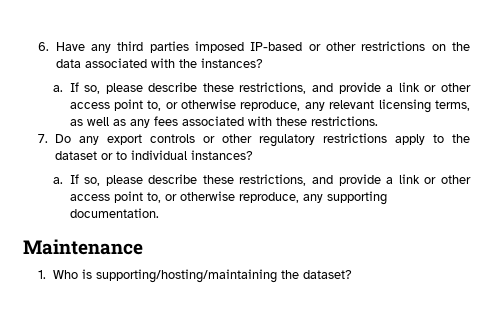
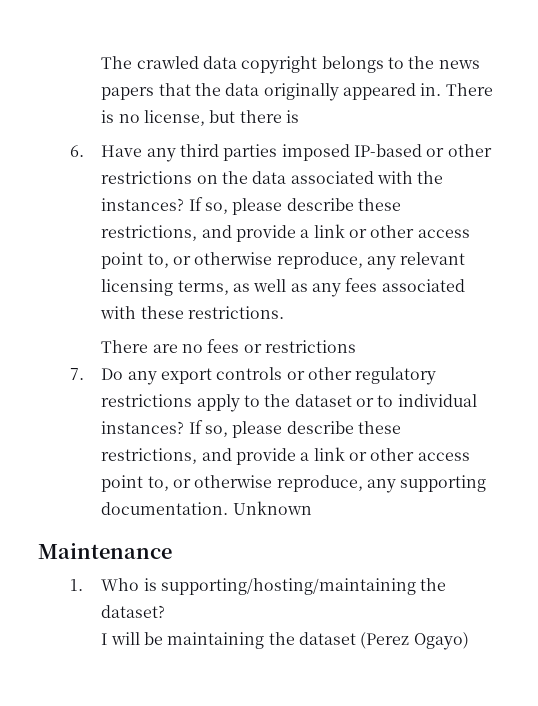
(38, 46) none -> [101,56,480,74] [101,83,493,101] [101,110,300,126] The crawled data copyright belongs to the news papers that the data originally appeared in. There is no license, but there is //
[53,85,64,92] // a. -> (185, 204) none
(378, 121) none -> [101,339,357,353] // There are no fees or restrictions
[53,177,64,184] // a. -> (185, 427) none
(159, 213) none -> [232,501,312,515] Unknown
(353, 274) none -> [101,632,469,650] // I will be maintaining the dataset (Perez Ogayo)

